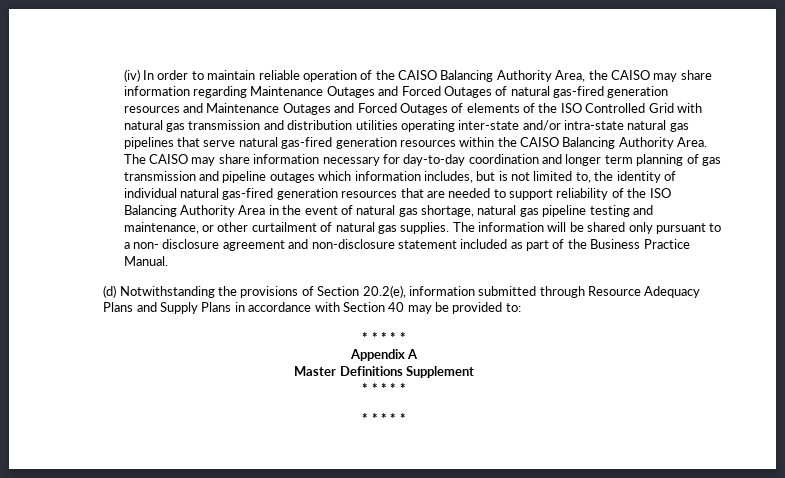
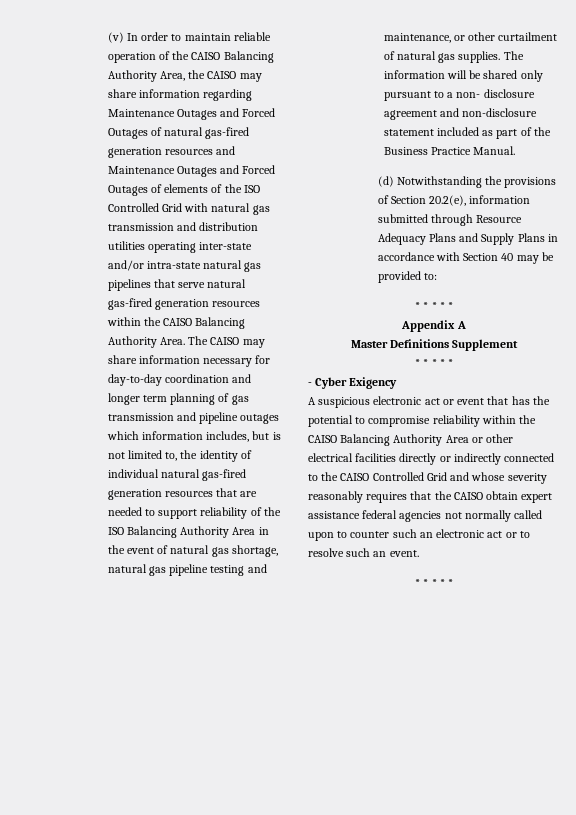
[123,69,140,82] (iv) -> [107,32,124,43] (v)
(406, 388) none -> [308,377,398,389] [308,396,550,408] [308,415,537,427] [308,434,514,446] [308,453,555,465] [308,472,547,484] [308,491,553,503] [308,510,543,522] [308,529,530,541] [308,548,419,557] // - Cyber Exigency // A suspicious electronic act or event that has the potential to compromise reliability within the CAISO Balancing Authority Area or other electrical facilities directly or indirectly connected to the CAISO Controlled Grid and whose severity reasonably requires that the CAISO obtain expert assistance federal agencies not normally called upon to counter such an electronic act or to resolve such an event.

